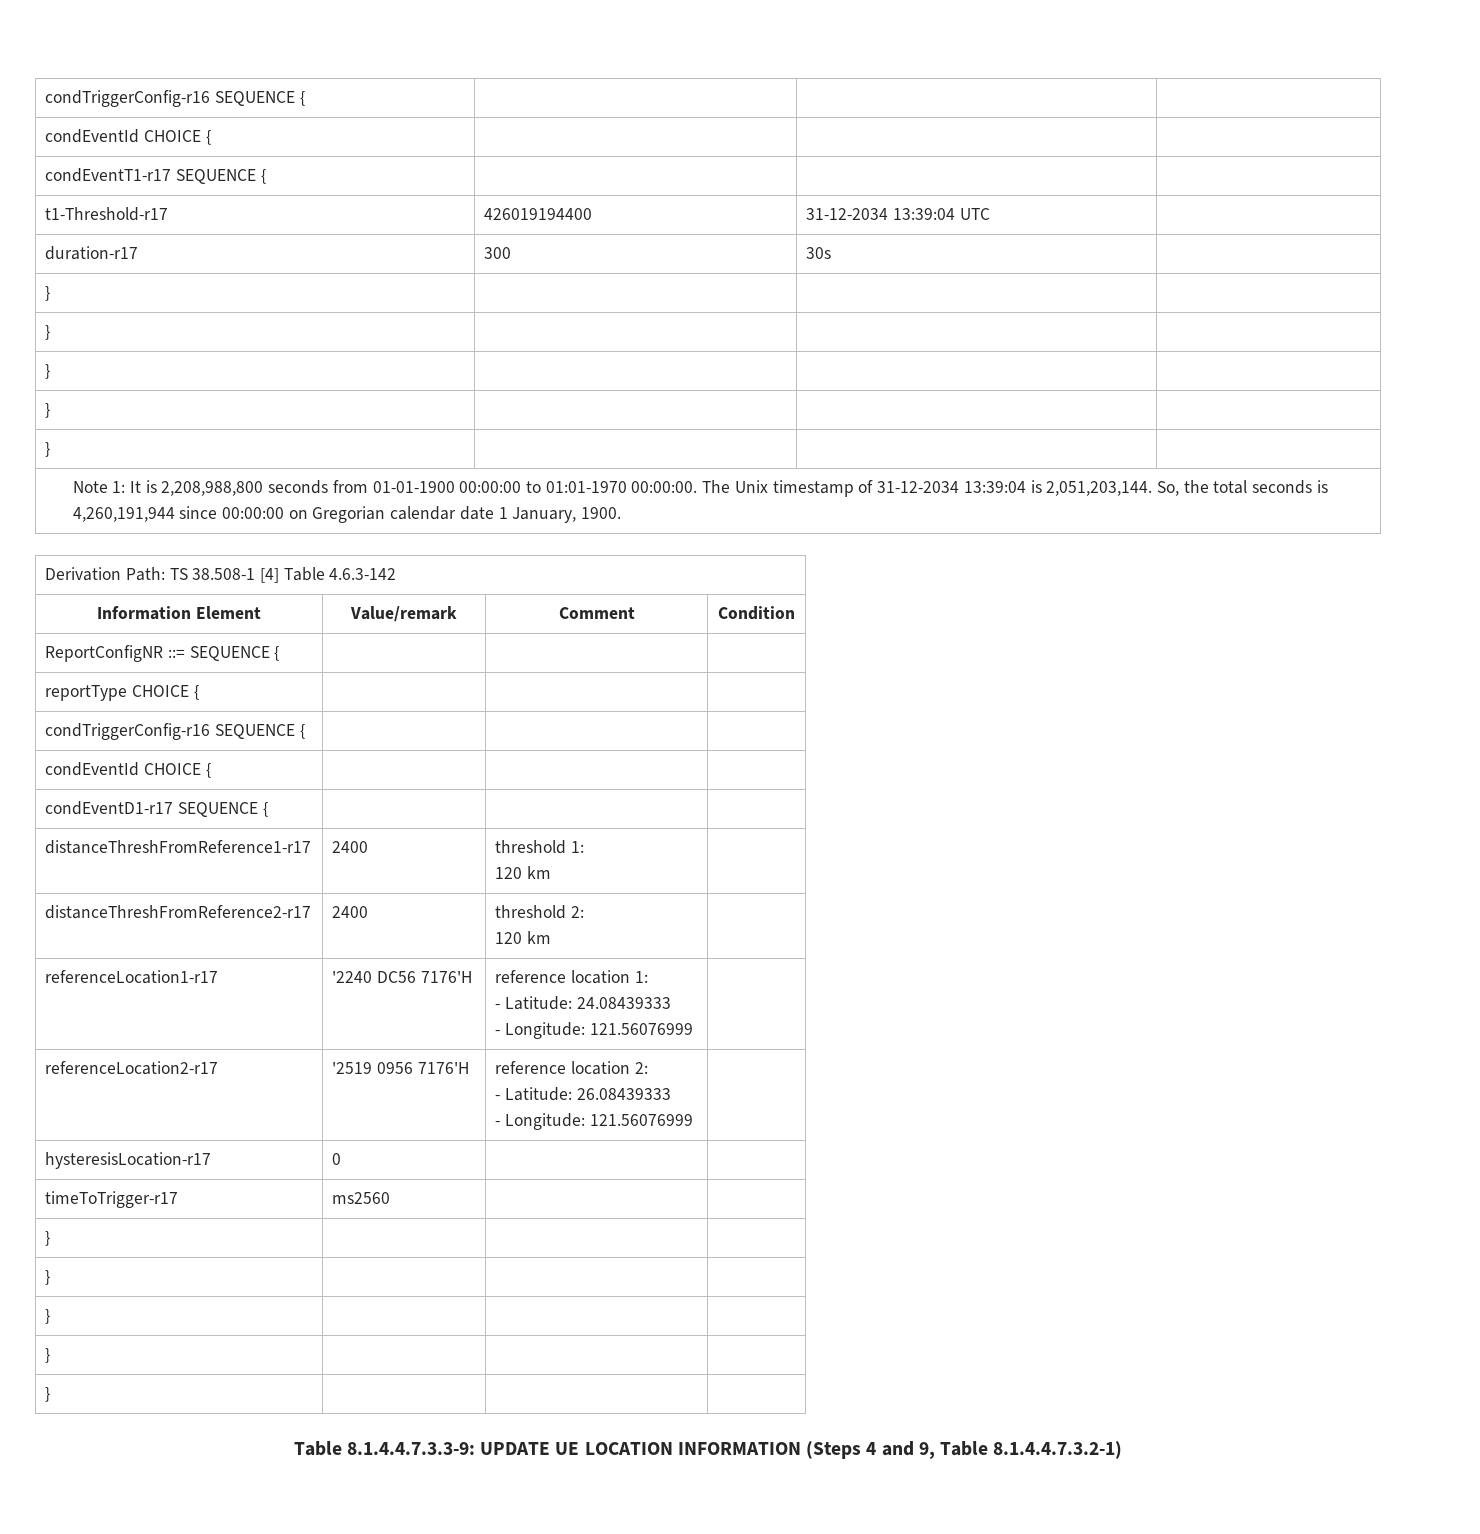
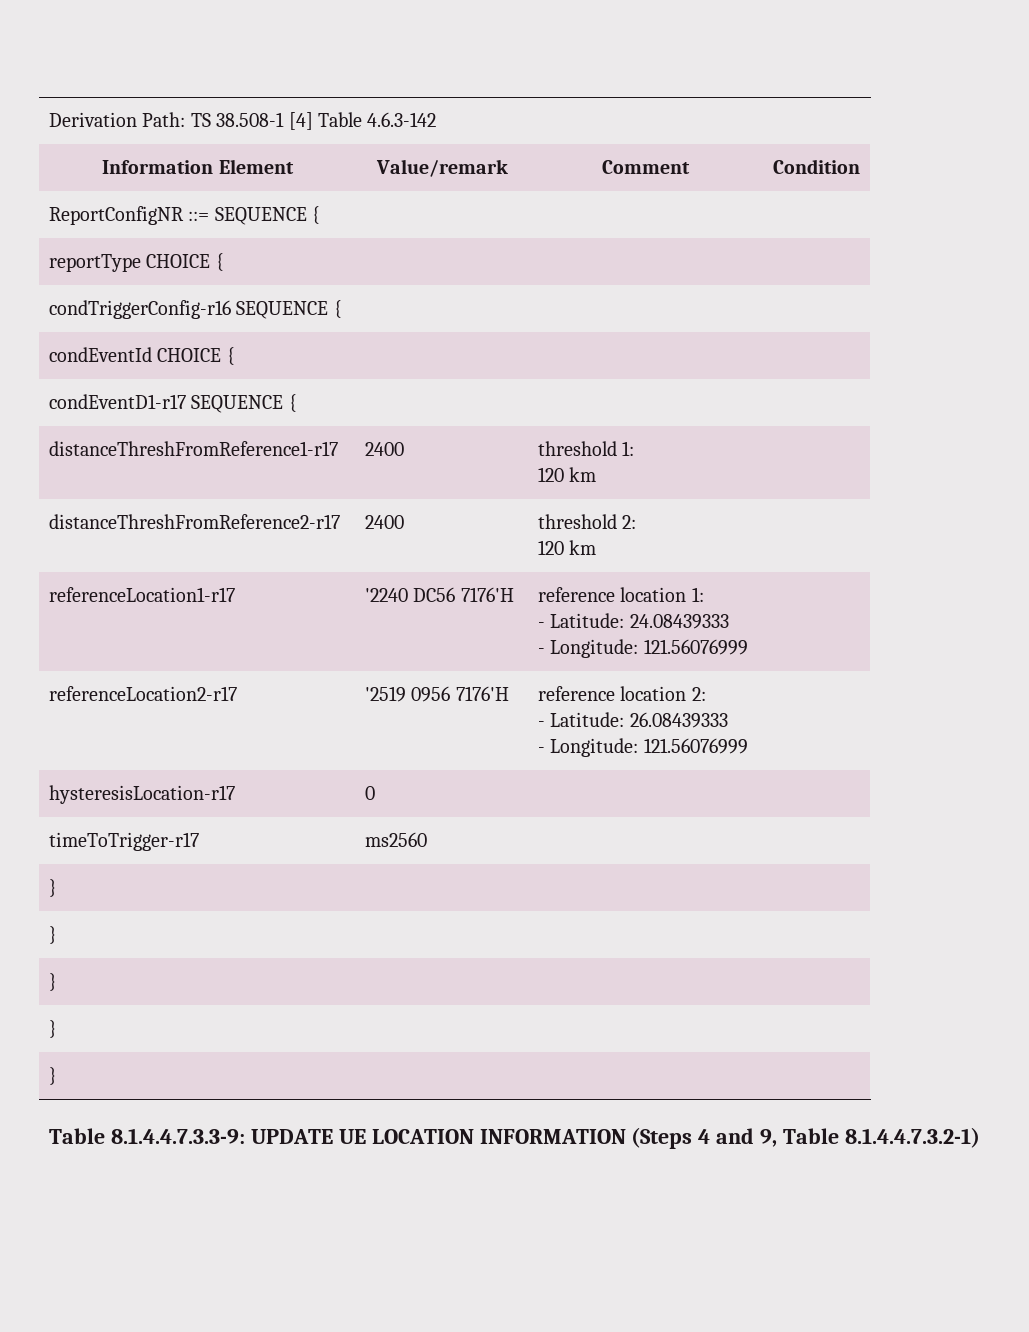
[45,90,305,107] [45,129,211,145] [45,168,266,184] [45,207,169,221] [484,208,593,220] [806,208,990,220] [45,246,139,260] [484,247,512,259] [806,247,832,259] [45,286,51,301] [45,325,51,340] [45,364,51,379] [45,403,51,418] [45,442,51,457] [72,480,1328,497] [72,506,622,523] condTriggerConfig-r16 SEQUENCE { | | | // condEventId CHOICE { | | | // condEventT1-r17 SEQUENCE { | | | // t1-Threshold-r17 | 426019194400 | 31-12-2034 13:39:04 UTC | // duration-r17 | 300 | 30s | // } | | | // } | | | // } | | | // } | | | // } | | | // Note 1: It is 2,208,988,800 seconds from 01-01-1900 00:00:00 to 01:01-1970 00:00:00. The Unix timestamp of 31-12-2034 13:39:04 is 2,051,203,144. So, the total seconds is 4,260,191,944 since 00:00:00 on Gregorian calendar date 1 January, 1900. // -> (48, 119) none

